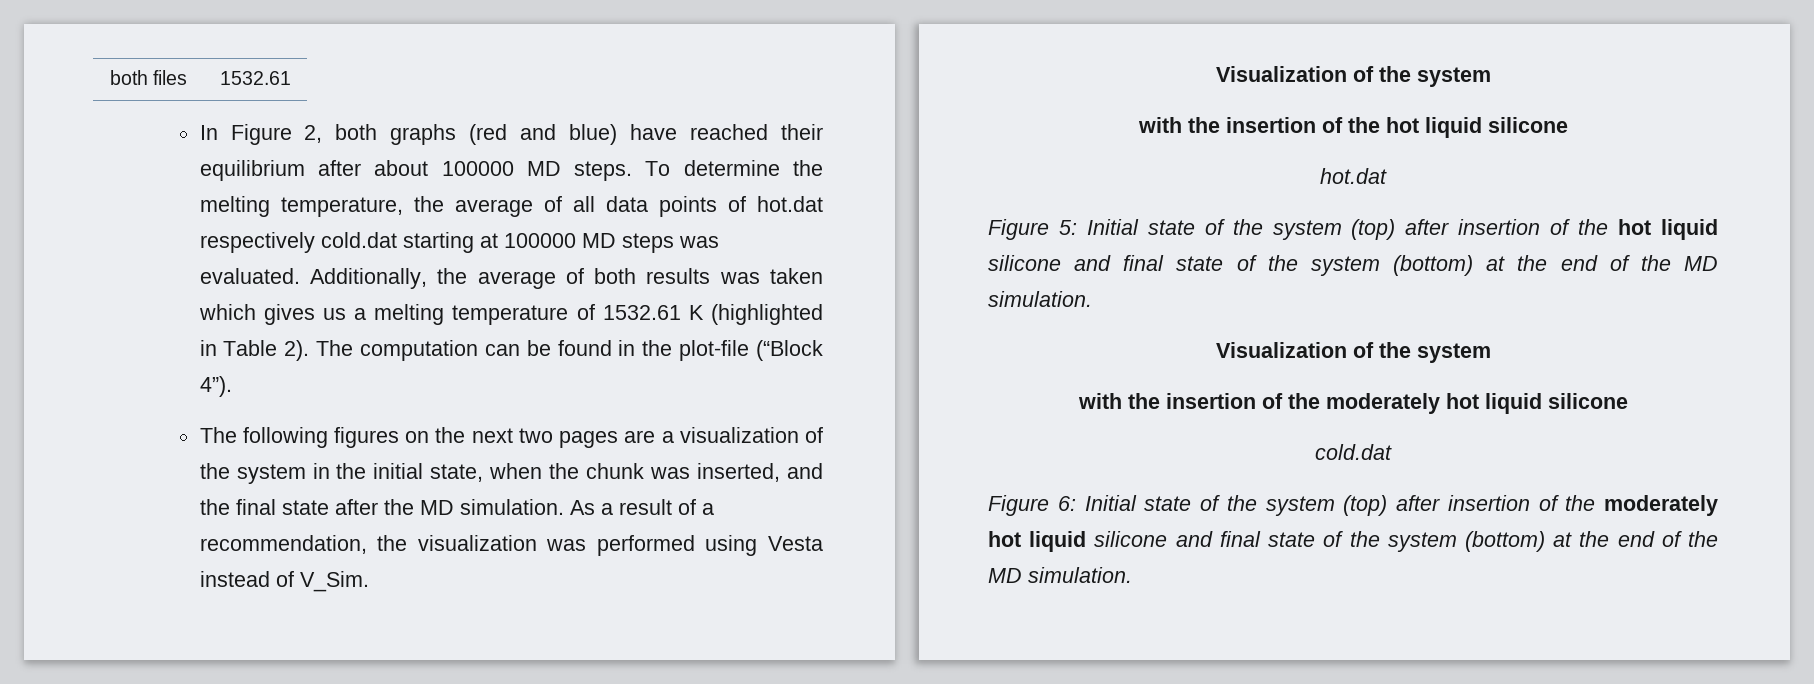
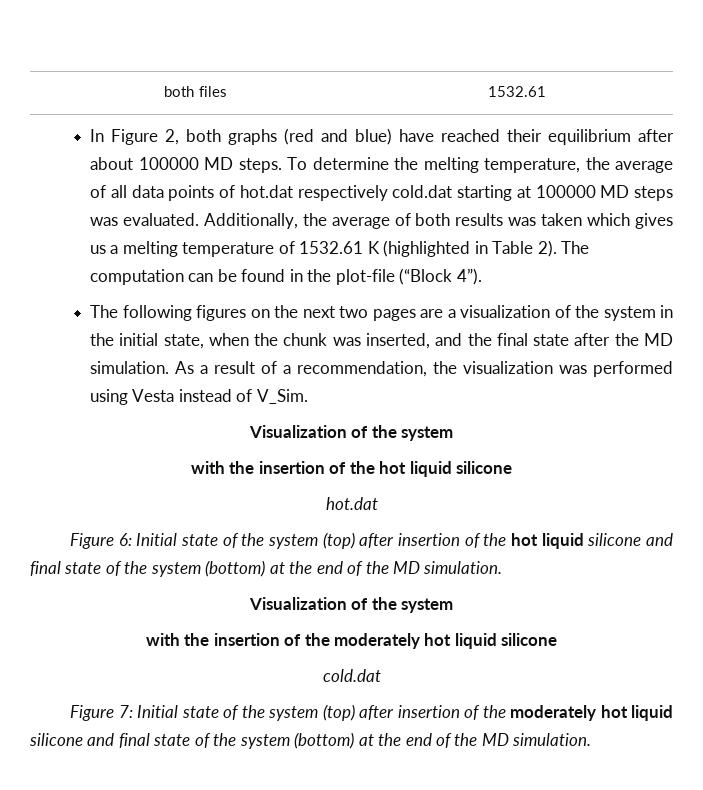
[1058,220,1077,235] 5: -> [118,533,132,546] 6:
[1057,496,1076,511] 6: -> [118,705,133,718] 7:

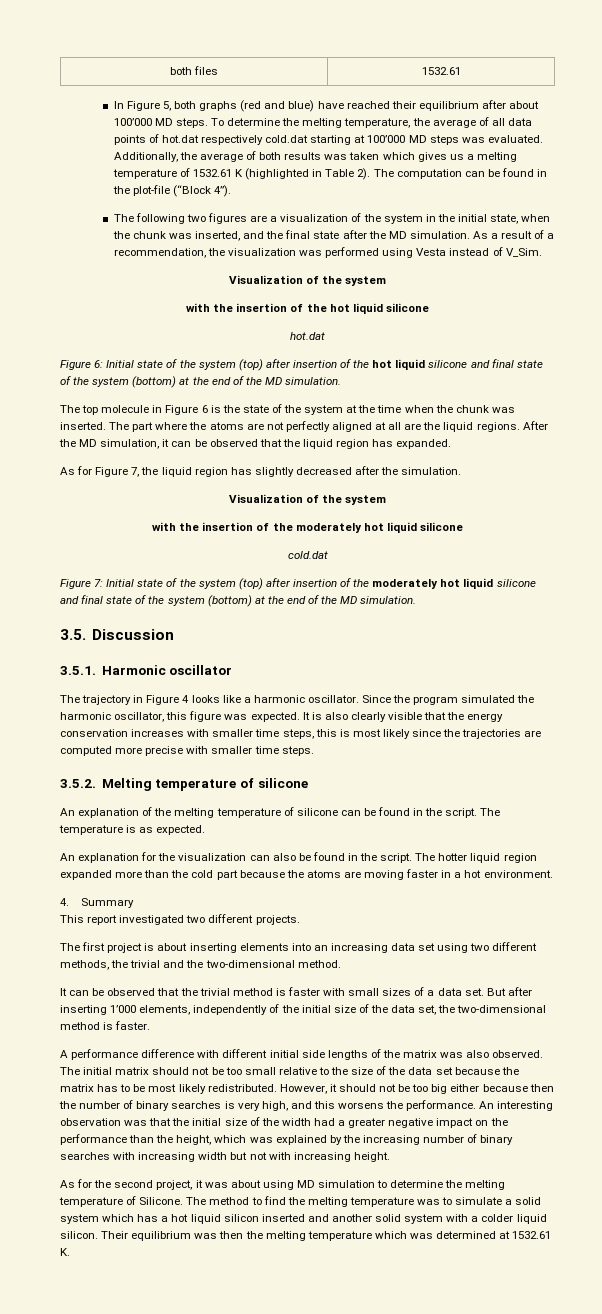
[164,129,179,145] 2, -> [162,101,171,111] 5,
[138,157,199,170] 100000 -> [113,118,152,126] 100’000
[535,185,596,198] 100000 -> [367,135,406,143] 100’000
[195,305,416,321] figures on the next two pages -> [186,213,248,224] two figures
(503, 567) none -> [60,404,515,415] [60,421,548,432] [59,439,452,449] [60,466,462,477] // The top molecule in Figure 6 is the state of the system at the time when the chunk was inserted. The part where the atoms are not perfectly aligned at all are the liquid regions. After the MD simulation, it can be observed that the liquid region has expanded. // As for Figure 7, the liquid region has slightly decreased after the simulation.
(592, 739) none -> [60,629,174,640] [60,665,233,675] [60,695,535,705] [60,711,504,722] [60,729,542,739] [60,746,314,756] [60,778,308,791] [60,807,501,818] [59,825,206,835] [60,852,537,863] [60,869,553,880] [60,898,134,908] [60,914,300,925] [60,942,538,953] [60,960,341,970] [60,987,532,996] [60,1004,547,1015] [60,1021,151,1030] [60,1049,544,1060] [60,1066,519,1075] [60,1084,554,1094] [59,1100,554,1111] [60,1117,508,1128] [60,1134,514,1145] [60,1152,390,1162] [60,1179,506,1190] [59,1196,542,1207] [60,1214,547,1224] [60,1231,552,1241] [60,1248,70,1256] // 3.5. Discussion // 3.5.1. Harmonic oscillator // The trajectory in Figure 4 looks like a harmonic oscillator. Since the program simulated the harmonic oscillator, this figure was expected. It is also clearly visible that the energy conservation increases with smaller time steps, this is most likely since the trajectories are computed more precise with smaller time steps. // 3.5.2. Melting temperature of silicone // An explanation of the melting temperature of silicone can be found in the script. The temperature is as expected. // An explanation for the visualization can also be found in the script. The hotter liquid region expanded more than the cold part because the atoms are moving faster in a hot environment. // 4. Summary // This report investigated two different projects. // The first project is about inserting elements into an increasing data set using two different methods, the trivial and the two-dimensional method. // It can be observed that the trivial method is faster with small sizes of a data set. But after inserting 1’000 elements, independently of the initial size of the data set, the two-dimensional method is faster. // A performance difference with different initial side lengths of the matrix was also observed. The initial matrix should not be too small relative to the size of the data set because the matrix has to be most likely redistributed. However, it should not be too big either because then the number of binary searches is very high, and this worsens the performance. An interesting observation was that the initial size of the width had a greater negative impact on the performance than the height, which was explained by the increasing number of binary searches with increasing width but not with increasing height. // As for the second project, it was about using MD simulation to determine the melting temperature of Silicone. The method to find the melting temperature was to simulate a solid system which has a hot liquid silicon inserted and another solid system with a colder liquid silicon. Their equilibrium was then the melting temperature which was determined at 1532.61 K.

